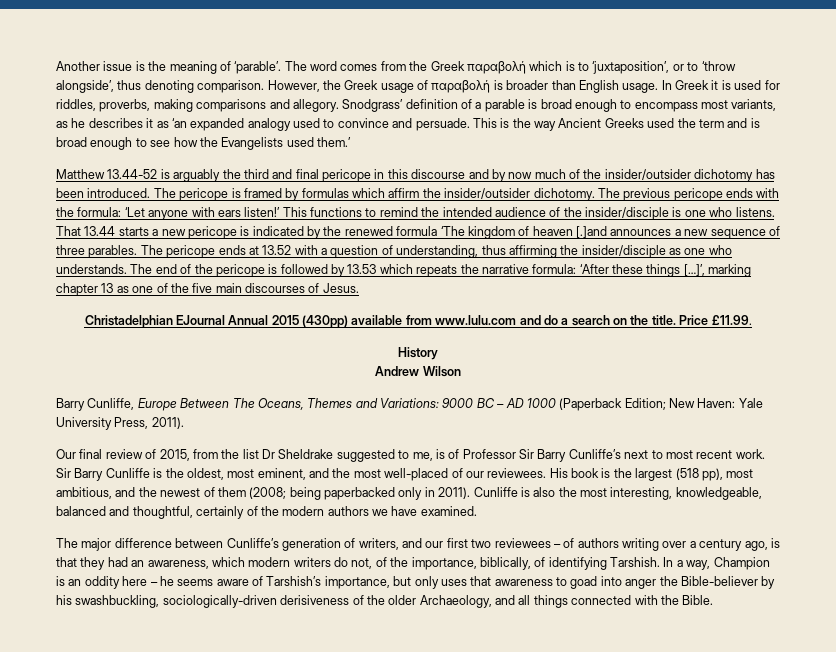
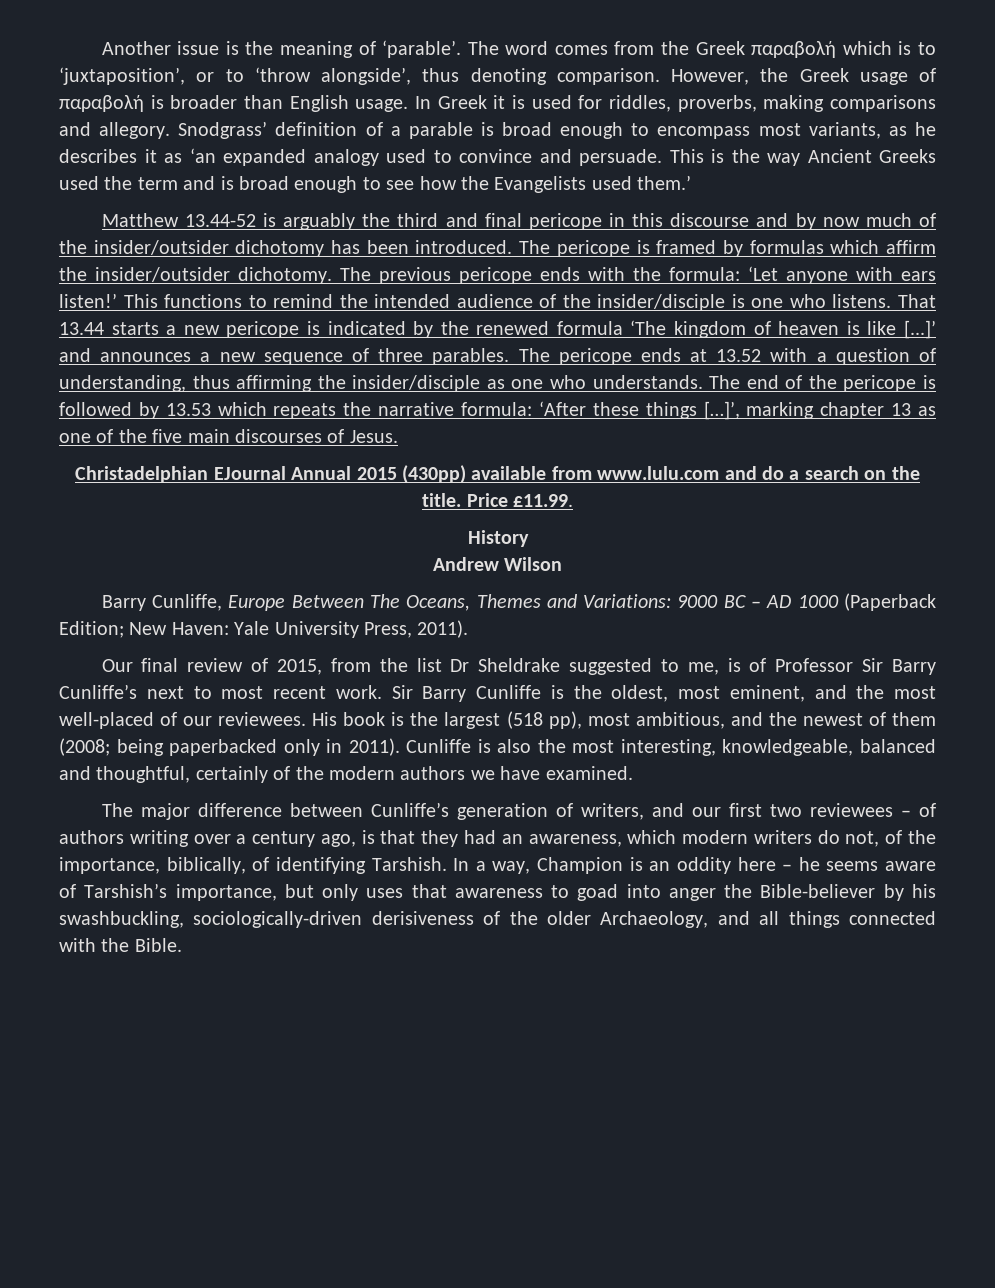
[576,226,607,238] [.]and -> [846,320,937,339] [59,348,91,362] is like [...]’ and

